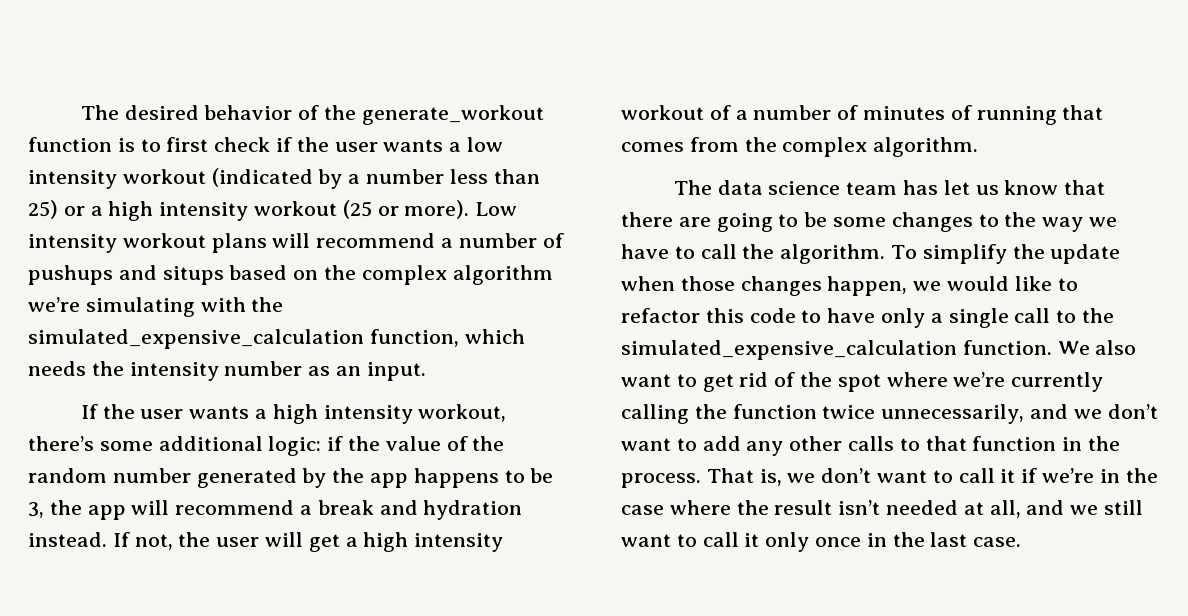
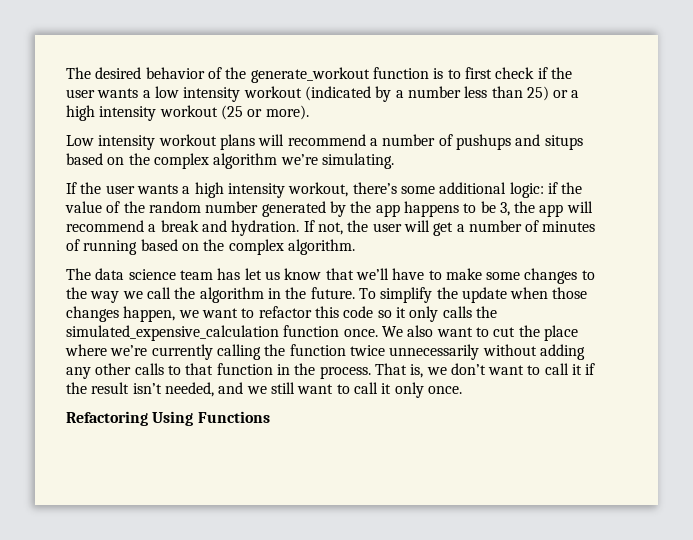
(470, 209) none -> (309, 112) //
[85,297,284,317] [28,329,525,349] [28,361,426,381] simulating with the simulated_expensive_calculation function, which needs the intensity number as an input. -> [321,153,394,169] simulating.
[423,500,523,520] [28,532,107,547] hydration instead. -> [231,220,300,236] hydration.
[363,532,504,552] [621,105,748,120] high intensity workout of a -> (465, 228) none
[1062,105,1104,120] [621,137,739,152] that comes from -> [140,239,199,251] based on
[621,212,828,232] there are going to be -> [355,268,482,280] we’ll have to make
[621,244,886,264] have to call the algorithm. -> [146,287,355,303] call the algorithm in the future.
[947,276,1052,291] would like -> [201,308,238,318] want
[801,308,1115,328] [621,340,1137,360] [621,372,881,392] to have only a single call to the simulated_expensive_calculation function. We also want to get rid of the spot -> [377,306,497,322] [66,325,578,341] so it only calls the simulated_expensive_calculation function once. We also want to cut the place
[881,404,1158,424] [621,436,741,451] unnecessarily, and we don’t want to add -> [389,344,585,360] unnecessarily without adding
[1042,468,1158,483] [621,500,1021,518] we’re in the case where the result isn’t needed at all, -> [66,382,214,397] the result isn’t needed,
[815,532,1022,547] once in the last case. -> [427,386,462,394] [66,411,270,426] once. // Refactoring Using Functions

